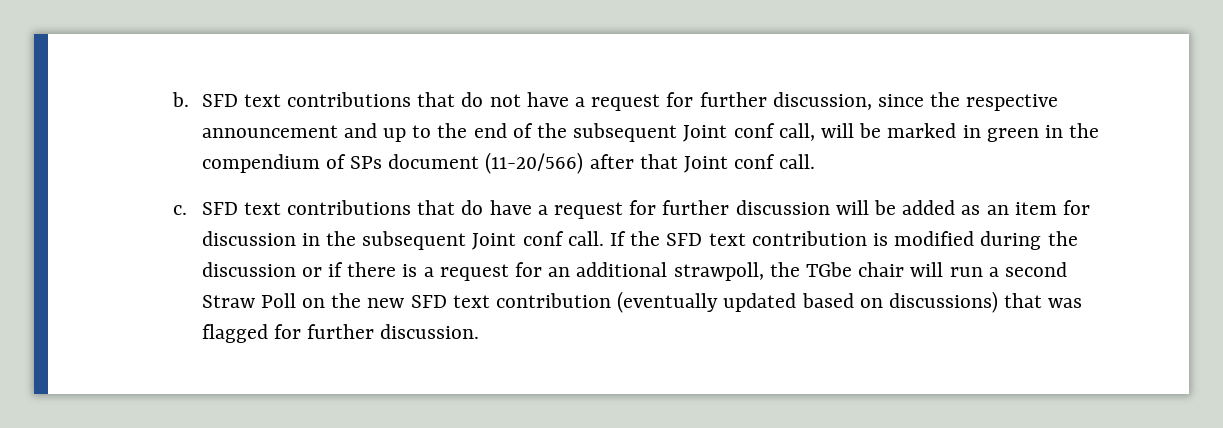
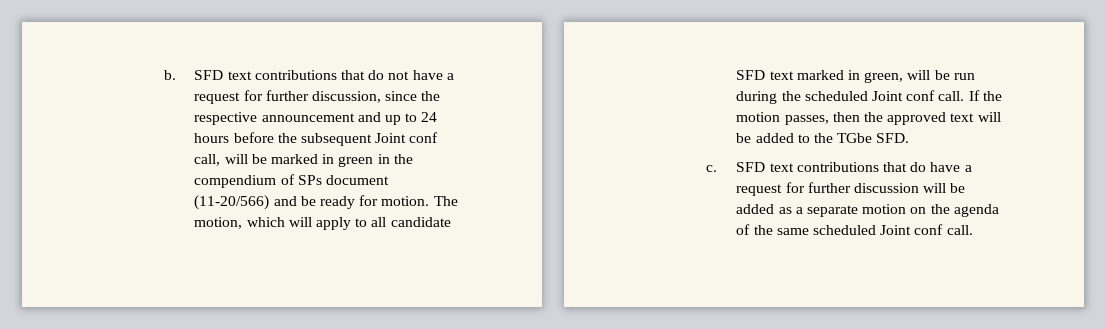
[437,123,533,138] the end of -> [421,112,438,122] [194,132,274,143] 24 hours before
[589,154,816,173] after that Joint conf call. -> [273,195,458,209] [194,217,451,230] [736,70,975,83] [736,90,1002,104] [736,112,1001,125] [736,133,910,143] and be ready for motion. The motion, which will apply to all candidate SFD text marked in green, will be run during the scheduled Joint conf call. If the motion passes, then the approved text will be added to the TGbe SFD.
[986,200,1091,215] [201,231,1078,250] [201,262,1068,281] [201,291,1083,313] [201,324,480,343] an item for discussion in the subsequent Joint conf call. If the SFD text contribution is modified during the discussion or if there is a request for an additional strawpoll, the TGbe chair will run a second Straw Poll on the new SFD text contribution (eventually updated based on discussions) that was flagged for further discussion. -> [795,204,999,217] [736,224,973,235] a separate motion on the agenda of the same scheduled Joint conf call.

